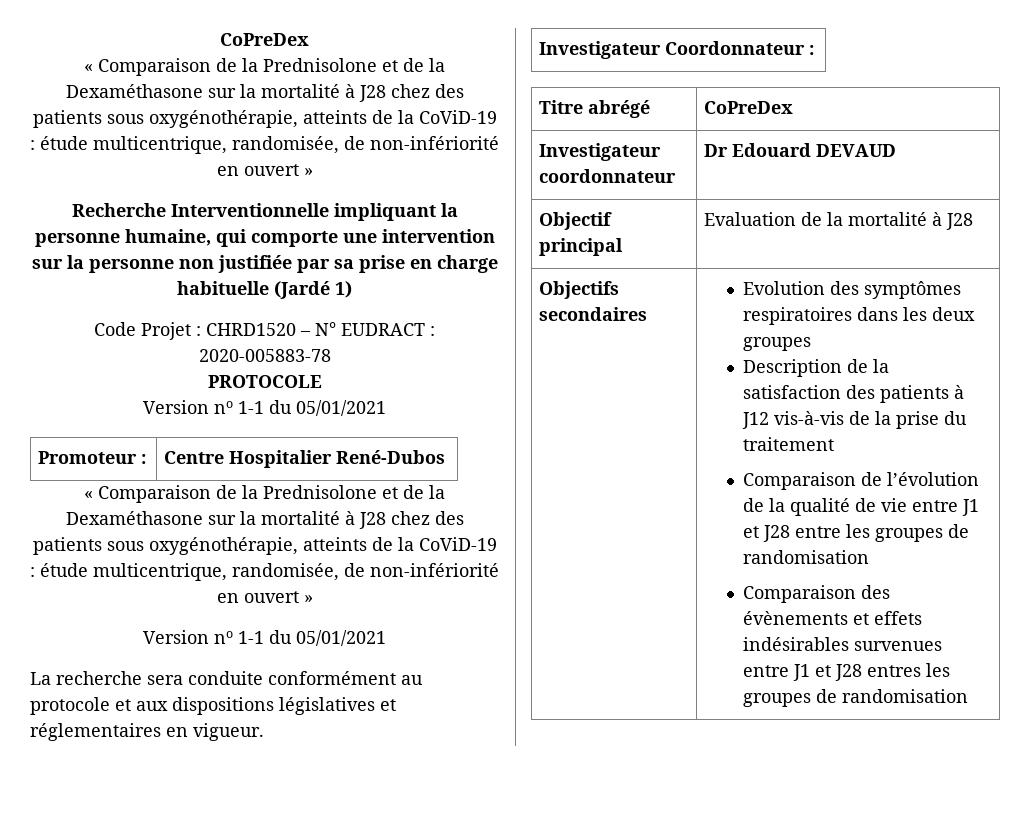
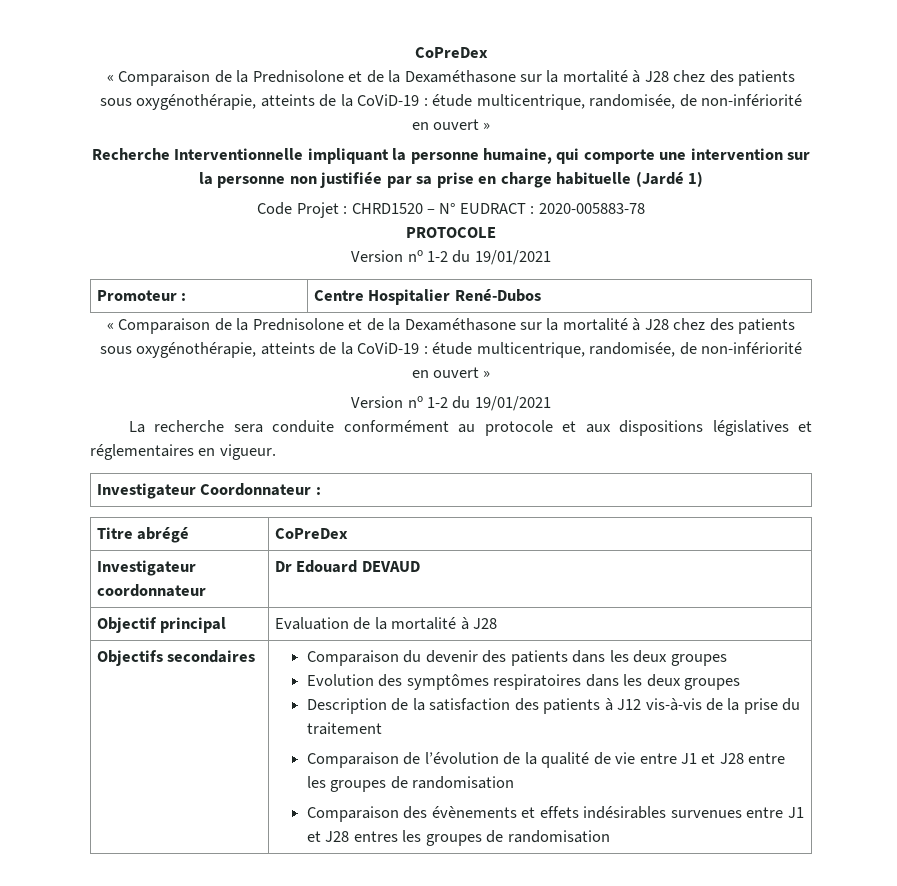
[238,400,386,416] 1-1 du 05/01/2021 -> [427,250,551,265] 1-2 du 19/01/2021
[238,630,386,646] 1-1 du 05/01/2021 -> [427,396,551,411] 1-2 du 19/01/2021
(648, 314) none -> [306,650,727,666] Comparaison du devenir des patients dans les deux groupes //

